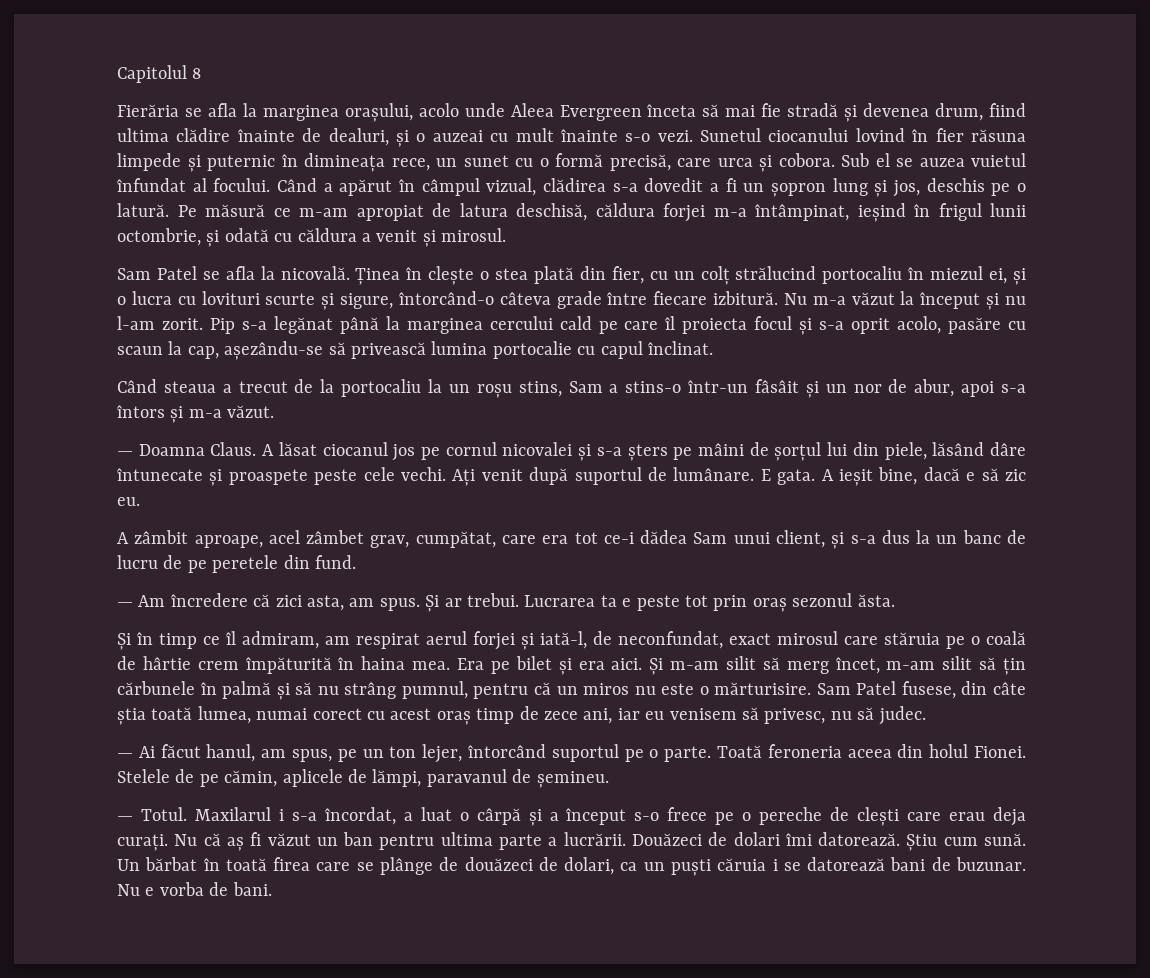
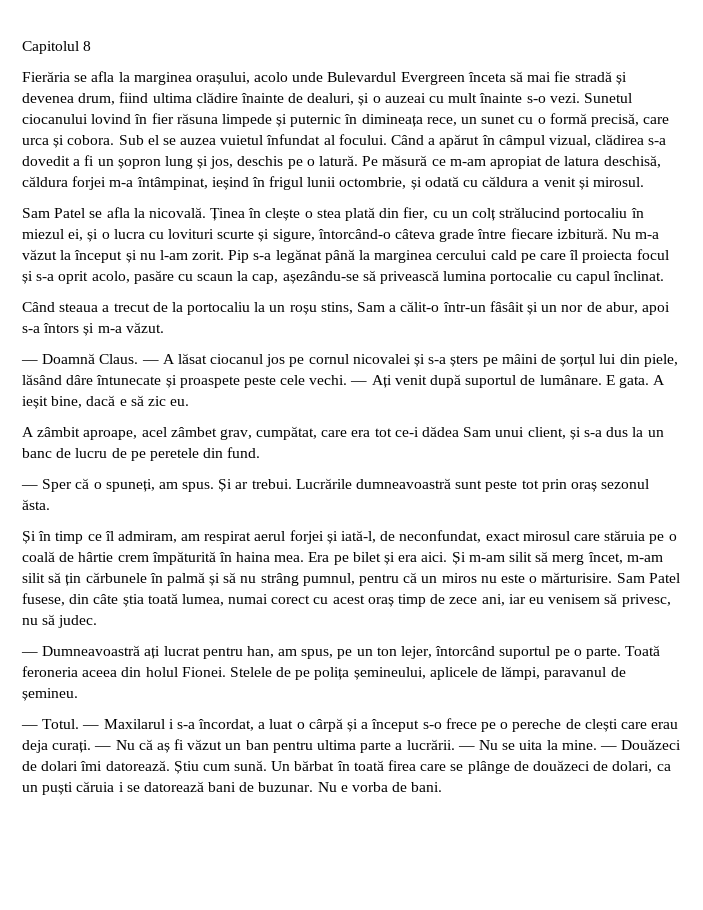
[510,103,554,117] Aleea -> [327,72,397,82] Bulevardul
[625,381,682,393] stins-o -> [400,301,440,312] călit-o
[138,442,257,456] Doamna Claus. -> [42,353,159,364] Doamnă Claus. —
(446, 474) none -> [350,381,368,385] —
[138,593,344,611] Am încredere că zici asta, -> [42,478,155,492] Sper că o spuneți,
[524,595,632,607] Lucrarea ta e -> [295,478,483,489] Lucrările dumneavoastră sunt
[138,744,256,762] Ai făcut hanul, -> [42,645,274,659] Dumneavoastră ați lucrat pentru han,
[224,770,278,787] cămin, -> [314,667,426,680] polița șemineului,
(187, 814) none -> [82,725,100,729] —
(168, 842) none -> [94,746,112,750] —
(626, 839) none -> [457,740,617,750] — Nu se uita la mine. —

